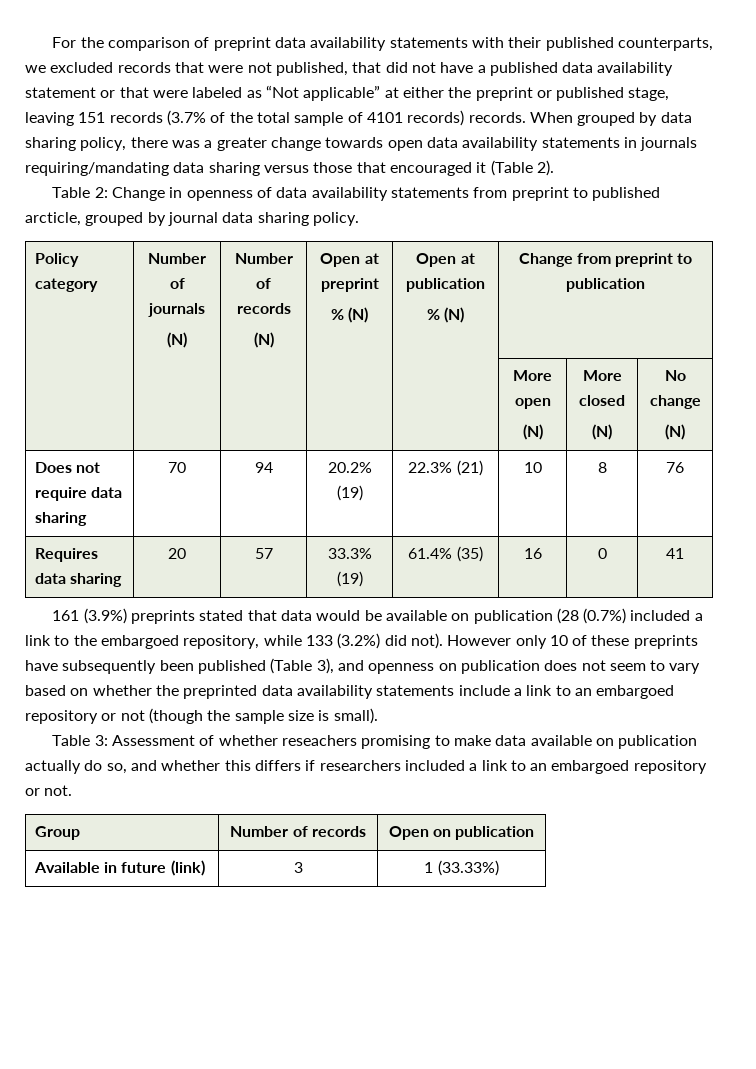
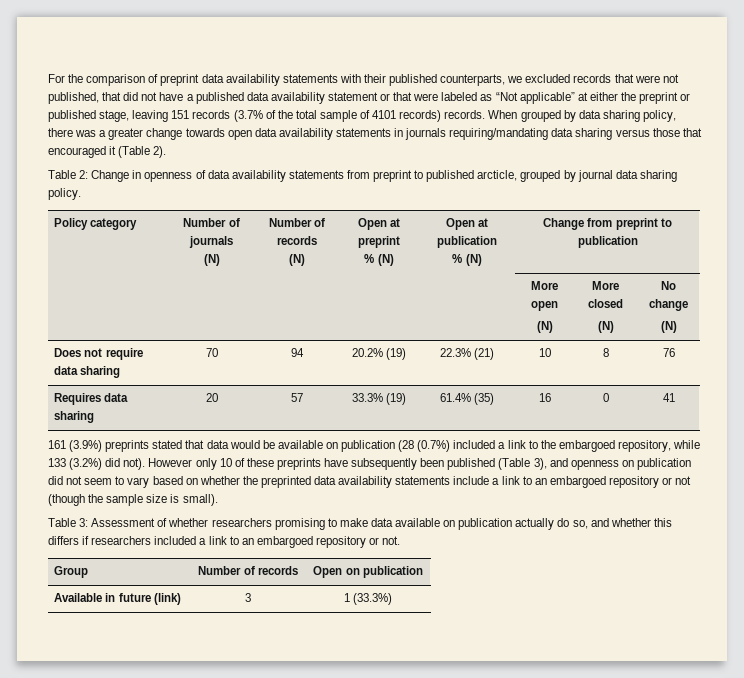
[544,660,578,671] does -> [48,476,63,485] did
[281,735,357,746] reseachers -> [211,518,272,527] researchers
[437,860,499,876] (33.33%) -> [353,593,393,605] (33.3%)

